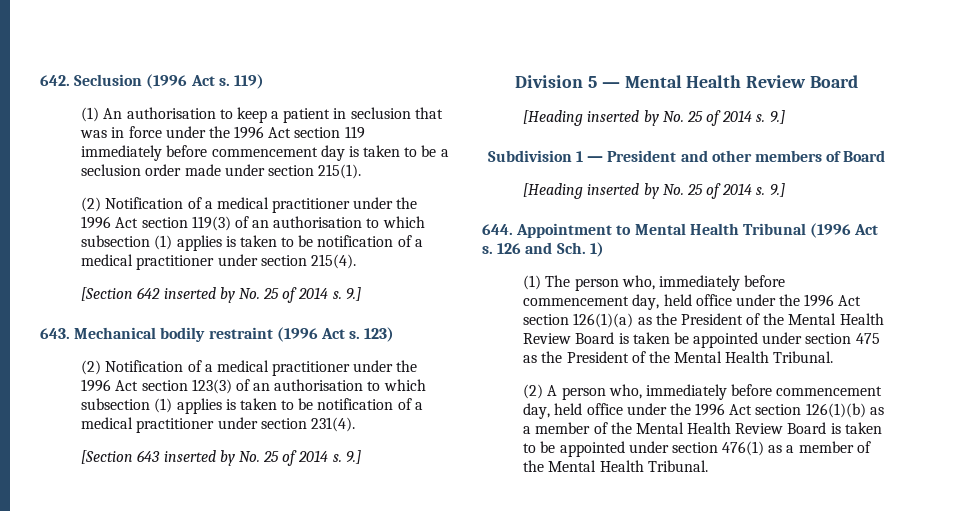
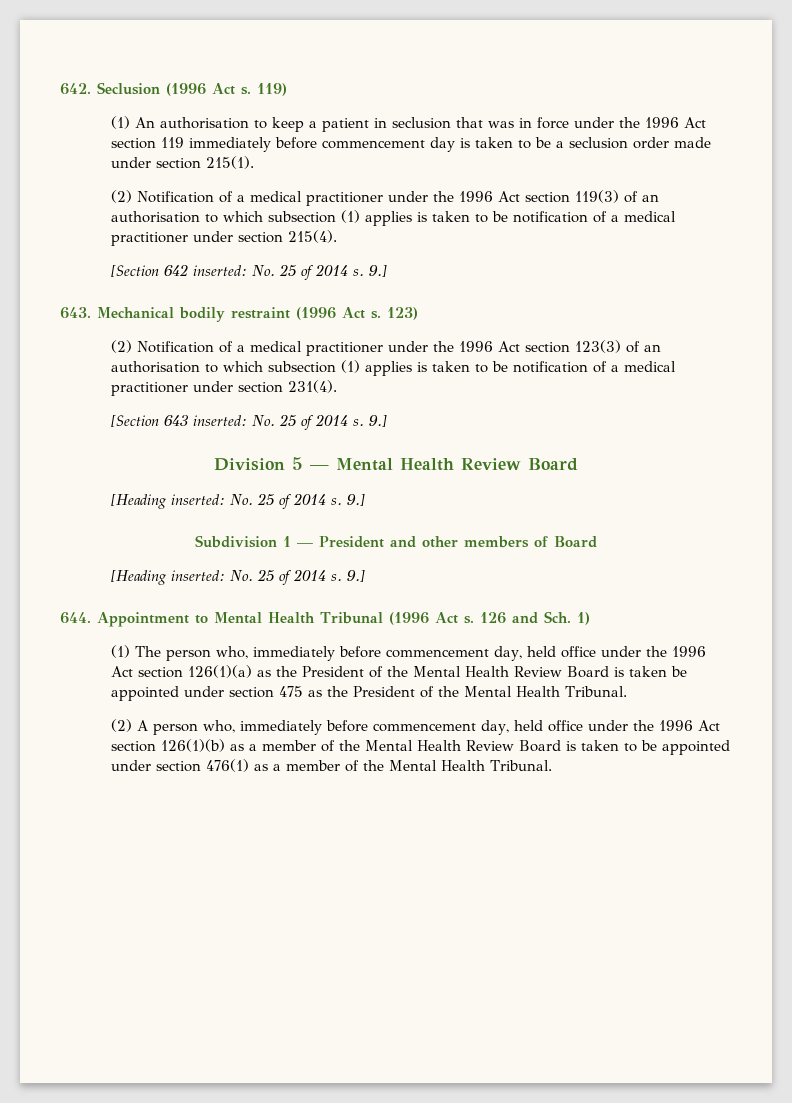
[163,287,235,303] inserted by -> [193,265,248,276] inserted:
[163,450,235,466] inserted by -> [193,415,248,426] inserted:
[587,110,659,126] inserted by -> [171,494,226,505] inserted:
[587,183,659,199] inserted by -> [171,570,226,581] inserted:

